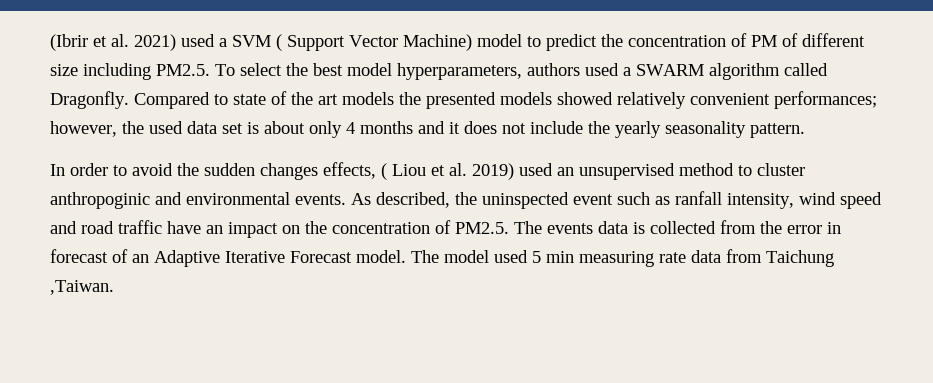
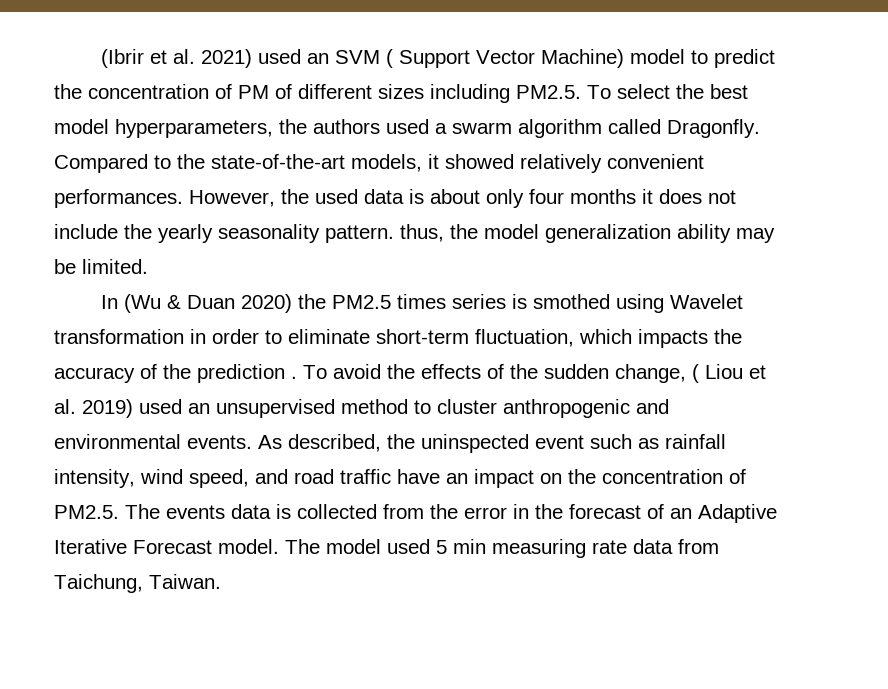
[219,38,227,47] a -> [306,53,329,64] an
[50,64,78,76] size -> [378,84,424,99] sizes
(522, 71) none -> [279,119,307,134] the
[636,64,704,76] SWARM -> [452,122,512,134] swarm
[233,91,552,109] state of the art models the presented models -> [177,154,439,172] the state-of-the-art models, it
[774,91,877,109] [50,121,117,137] performances; however, -> [54,189,275,208] performances. However,
[222,123,243,134] set -> (404, 196) none
[346,121,445,134] 4 months and -> [529,189,636,204] four months
[50,162,376,180] // In order to avoid the sudden changes effects, -> [400,224,775,243] [54,259,148,274] [100,294,743,313] [54,329,742,348] [54,364,686,383] thus, the model generalization ability may be limited. // In (Wu & Duan 2020) the PM2.5 times series is smothed using Wavelet transformation in order to eliminate short-term fluctuation, which impacts the accuracy of the prediction . To avoid the effects of the sudden change,
[50,192,150,209] anthropoginic -> [503,399,630,418] anthropogenic
[675,191,722,205] ranfall -> [665,434,726,449] rainfall
[840,192,882,209] speed -> [189,469,249,488] speed,
(841, 228) none -> [535,504,563,519] the
[766,250,834,267] [50,280,114,295] Taichung ,Taiwan. -> [54,574,221,593] Taichung, Taiwan.

